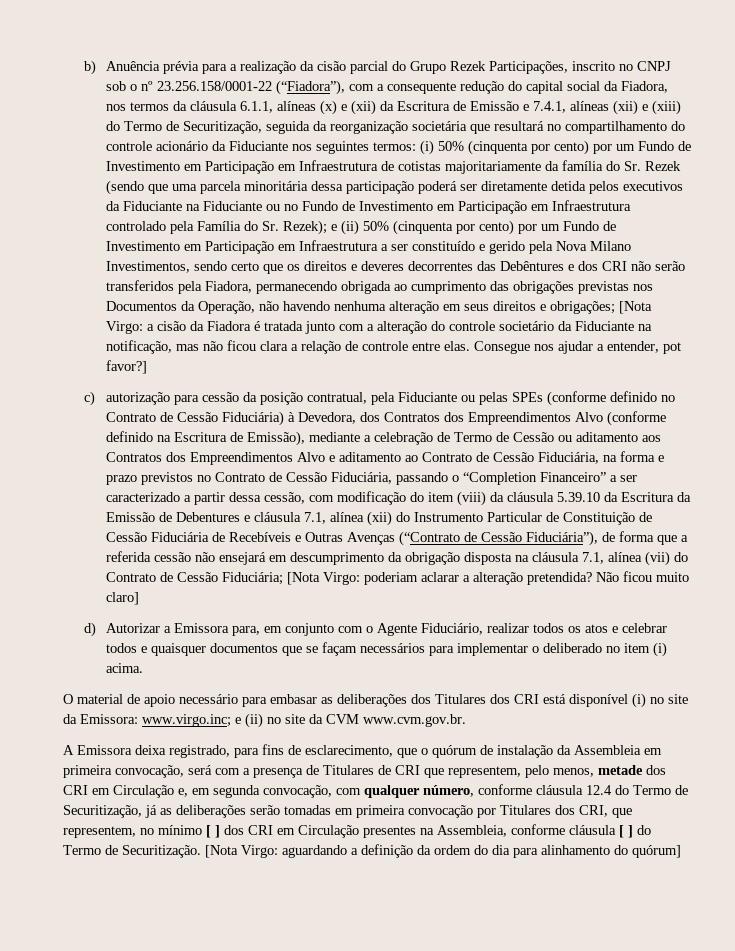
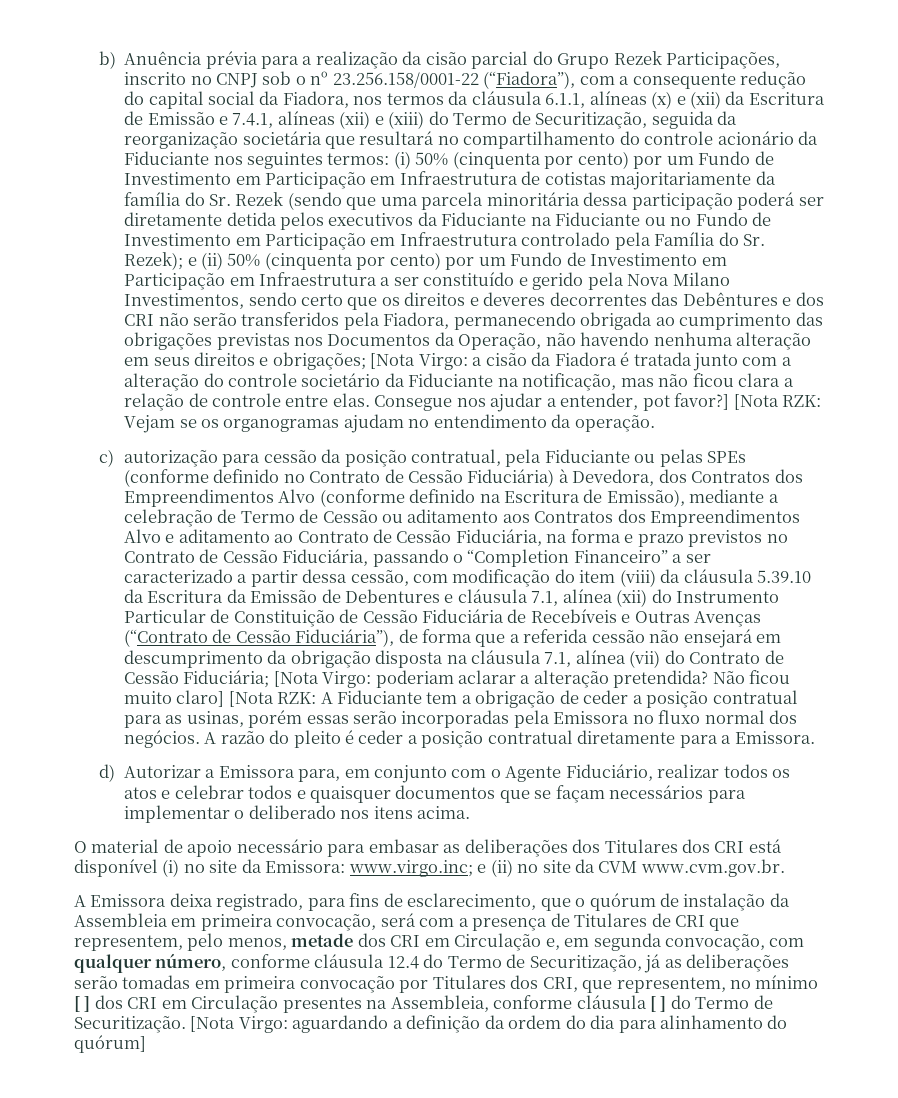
(147, 367) none -> [733,394,822,410] [124,414,655,433] [Nota RZK: Vejam se os organogramas ajudam no entendimento da operação.
(139, 598) none -> [228,690,798,708] [123,710,798,728] [123,730,815,748] [Nota RZK: A Fiduciante tem a obrigação de ceder a posição contratual para as usinas, porém essas serão incorporadas pela Emissora no fluxo normal dos negócios. A razão do pleito é ceder a posição contratual diretamente para a Emissora.
[605,642,667,657] no item (i) -> [340,806,413,819] nos itens

